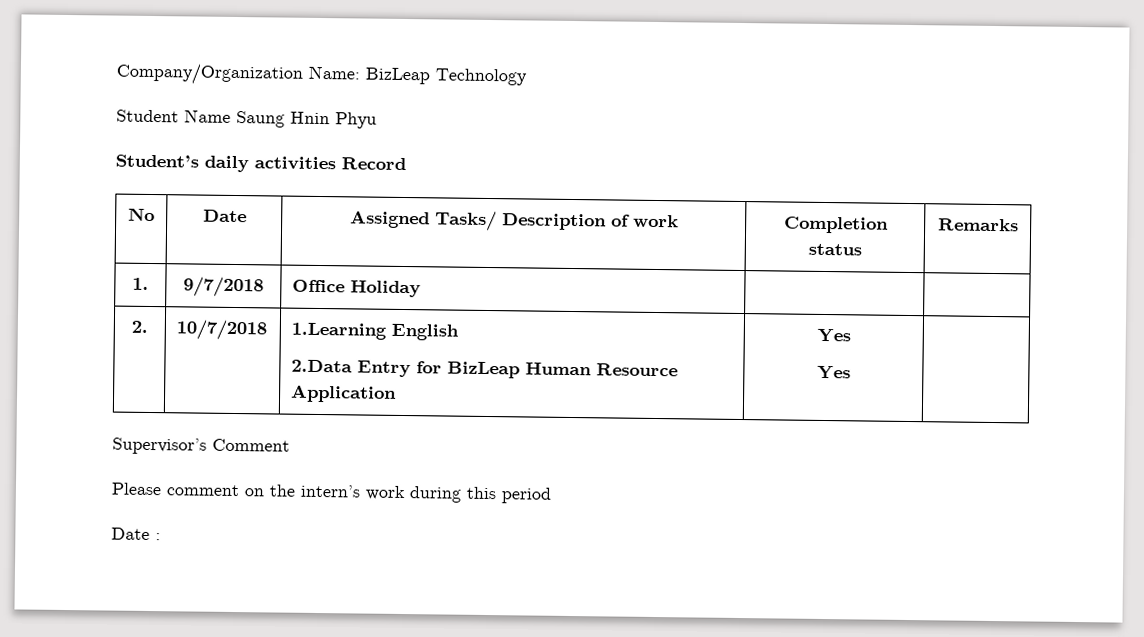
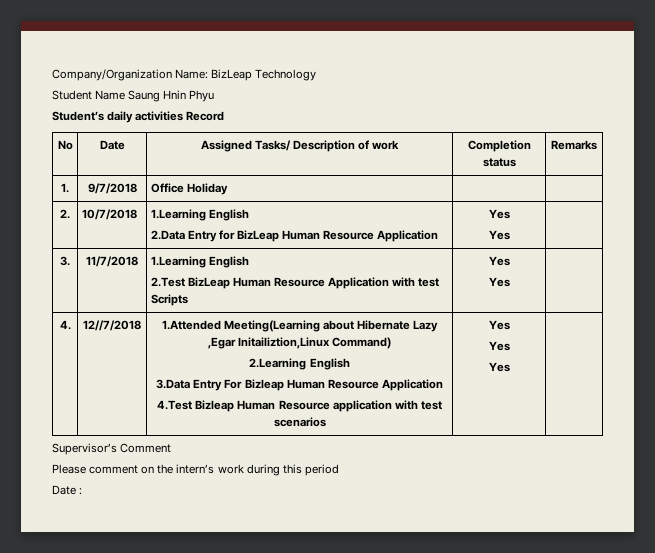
(851, 372) none -> [60,256,70,266] [86,256,138,267] [150,256,249,268] [150,277,440,289] [150,294,188,306] [488,256,510,266] [488,277,510,287] [59,320,71,330] [83,320,141,331] [161,320,439,332] [207,337,392,349] [249,358,350,370] [156,379,443,391] [157,400,442,412] [273,417,326,427] [488,320,510,330] [488,341,510,351] [488,362,510,372] // 3. | 11/7/2018 | 1.Learning English // 2.Test BizLeap Human Resource Application with test Scripts | Yes // Yes | // 4. | 12//7/2018 | 1.Attended Meeting(Learning about Hibernate Lazy ,Egar Initailiztion,Linux Command) // 2.Learning English // 3.Data Entry For Bizleap Human Resource Application // 4.Test Bizleap Human Resource application with test scenarios | Yes // Yes // Yes |

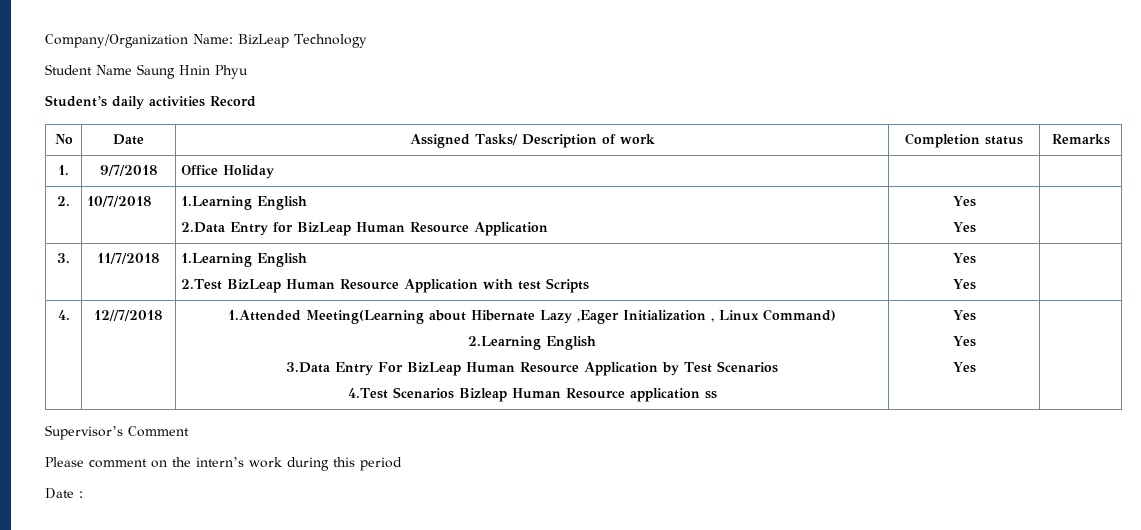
[207,337,330,349] ,Egar Initailiztion,Linux -> [577,310,759,324] ,Eager Initialization , Linux
[244,379,443,391] Bizleap Human Resource Application -> [407,361,778,376] BizLeap Human Resource Application by Test Scenarios
(193, 405) none -> [392,387,454,399] Scenarios
[394,400,442,410] [273,417,326,427] with test scenarios -> [704,391,717,399] ss

